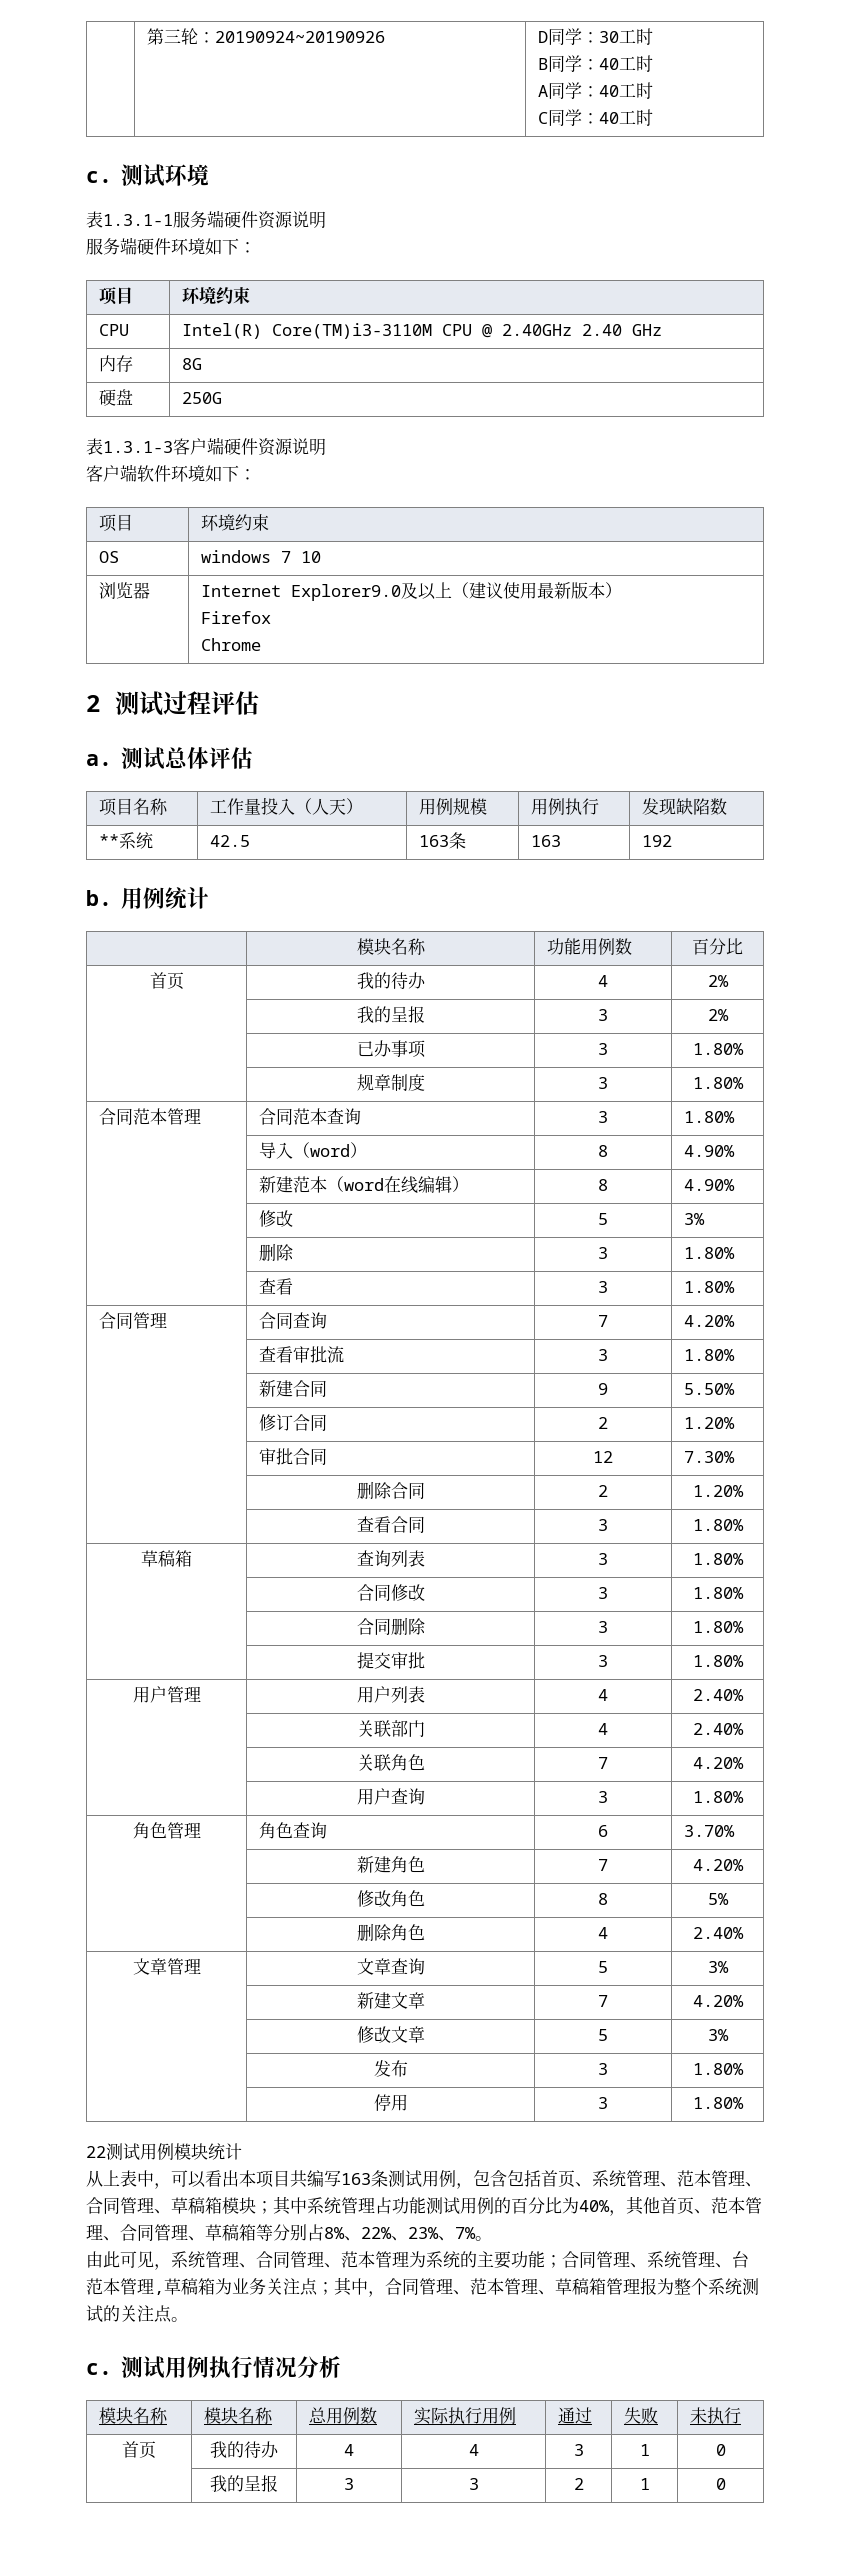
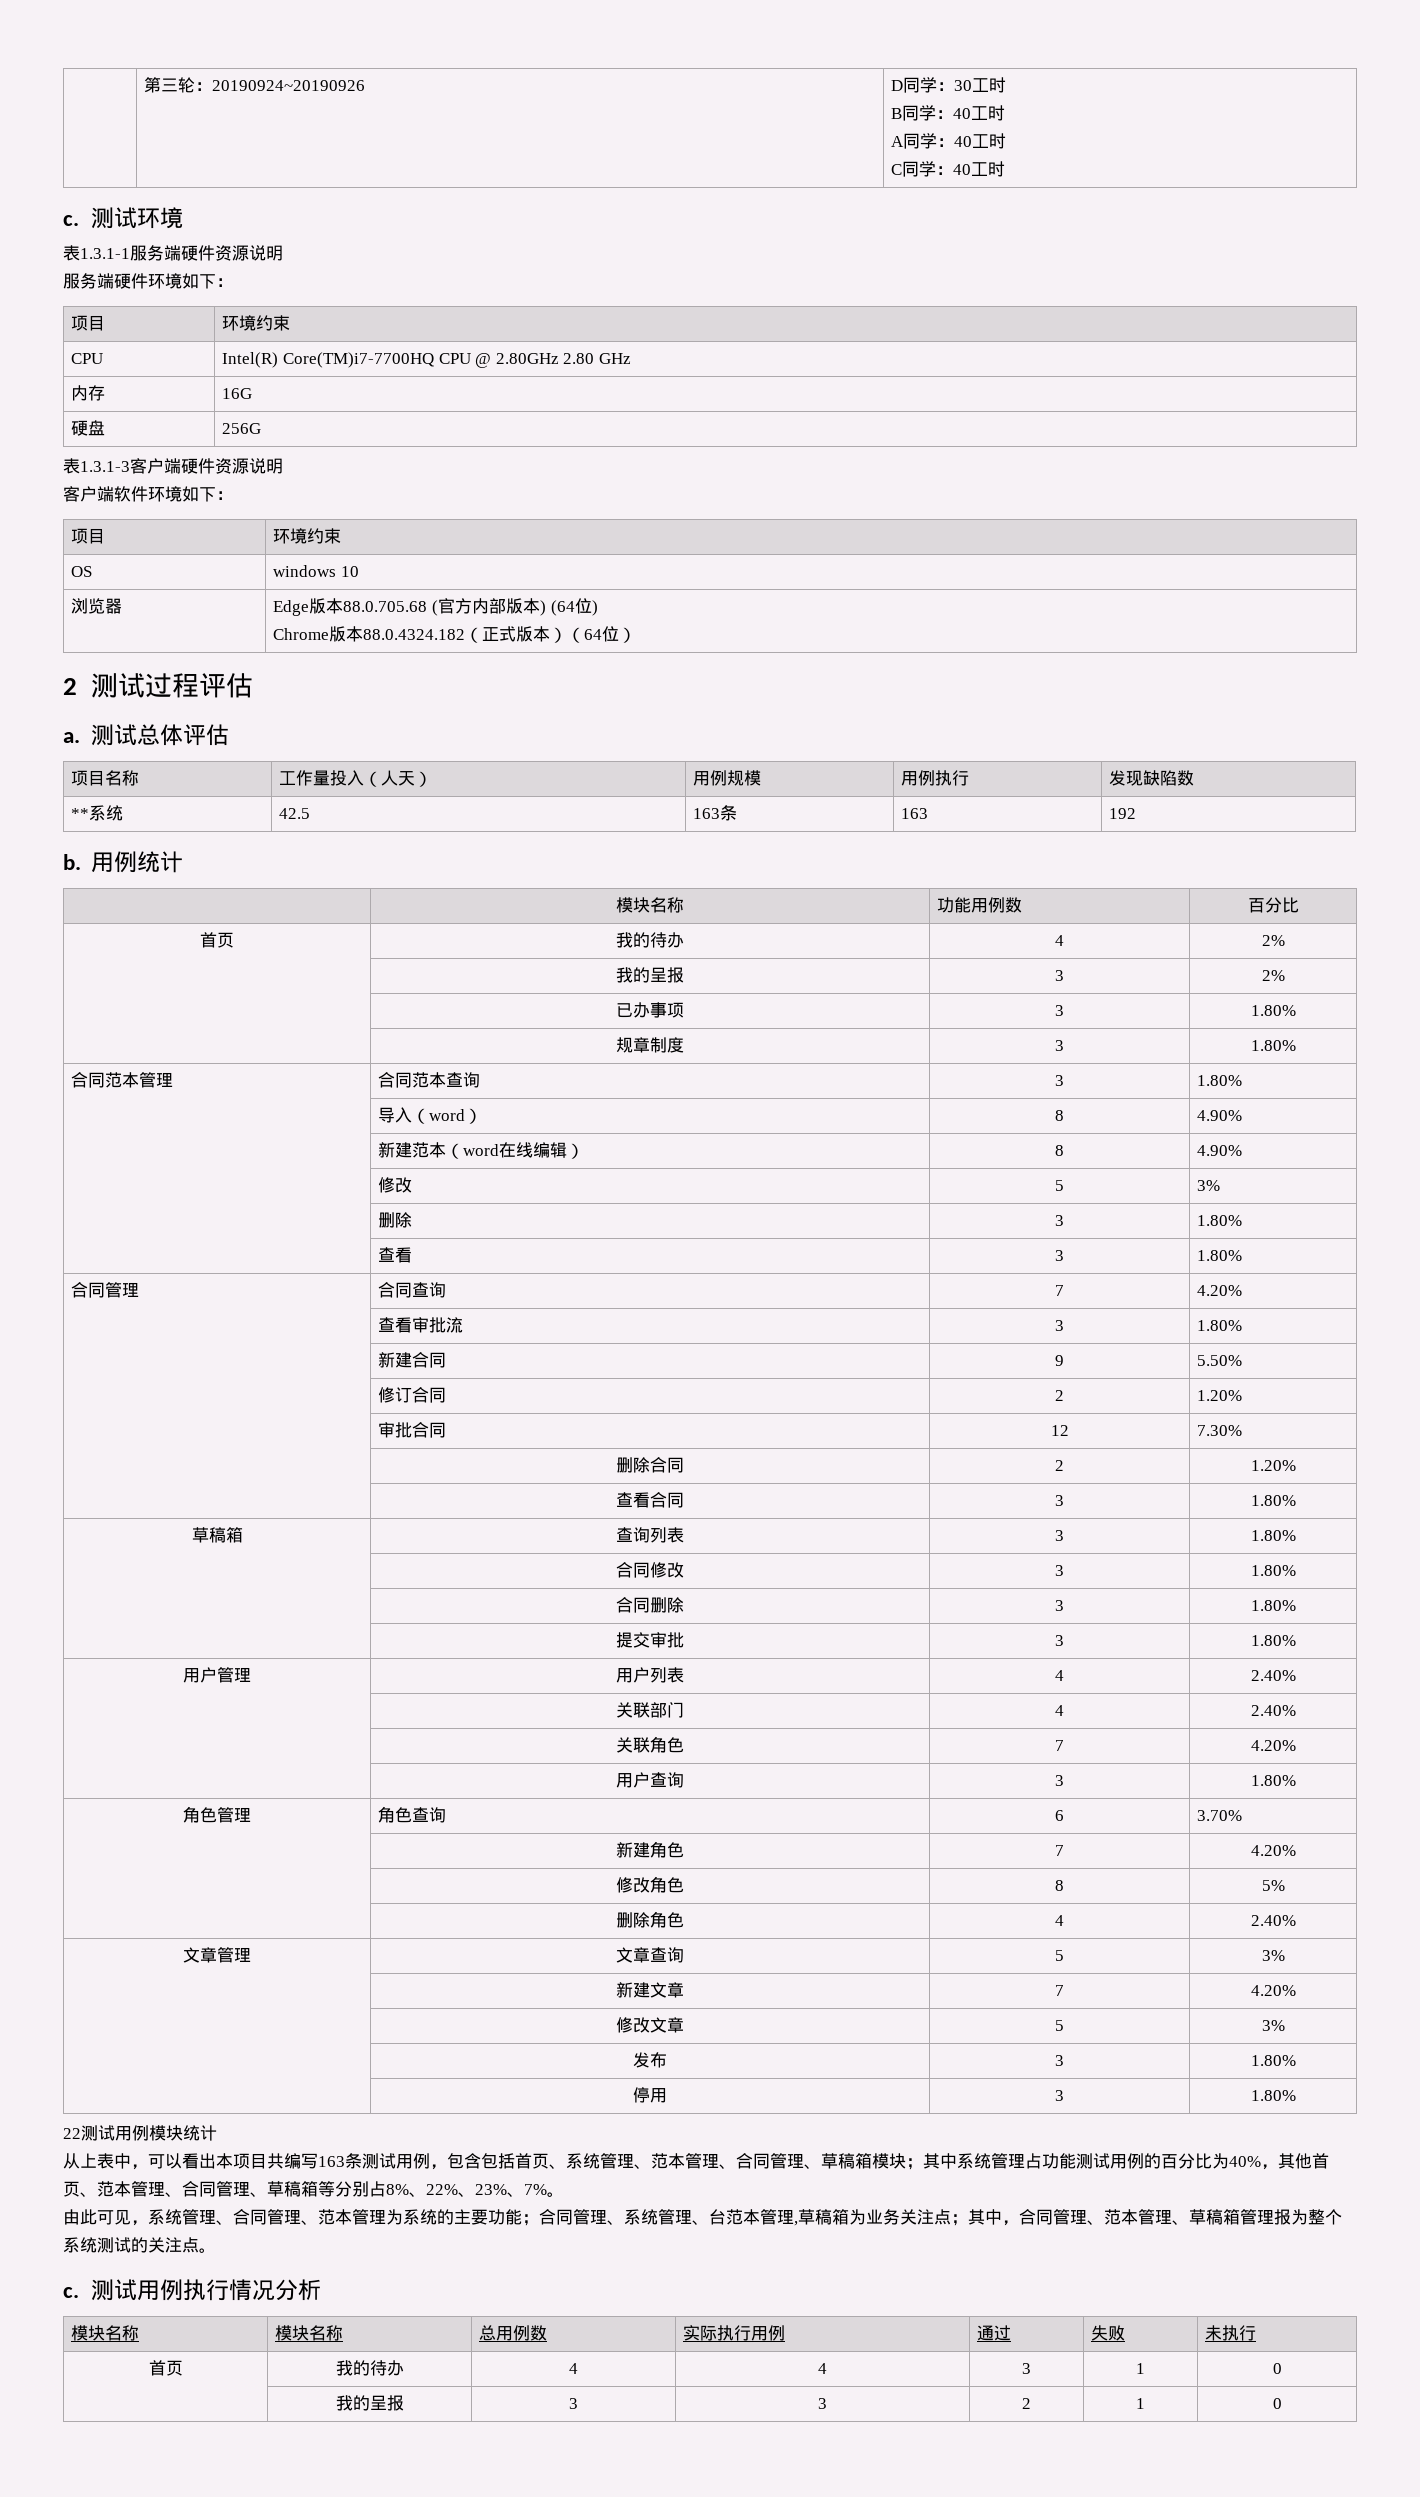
[272,323,433,339] Core(TM)i3-3110M -> [283,352,435,368] Core(TM)i7-7700HQ
[502,324,623,336] 2.40GHz 2.40 -> [495,353,595,364] 2.80GHz 2.80
[182,358,203,370] 8G -> [222,388,253,399] 16G
[182,392,223,404] 250G -> [222,423,262,434] 256G
[281,551,292,563] 7 -> (337, 571) none
[201,582,623,601] [201,611,272,624] Internet Explorer9.0及以上（建议使用最新版本） // Firefox -> [273,598,598,616] Edge版本88.0.705.68 (官方内部版本) (64位)
(262, 644) none -> [329,626,637,643] 版本88.0.4324.182（正式版本）（64位）

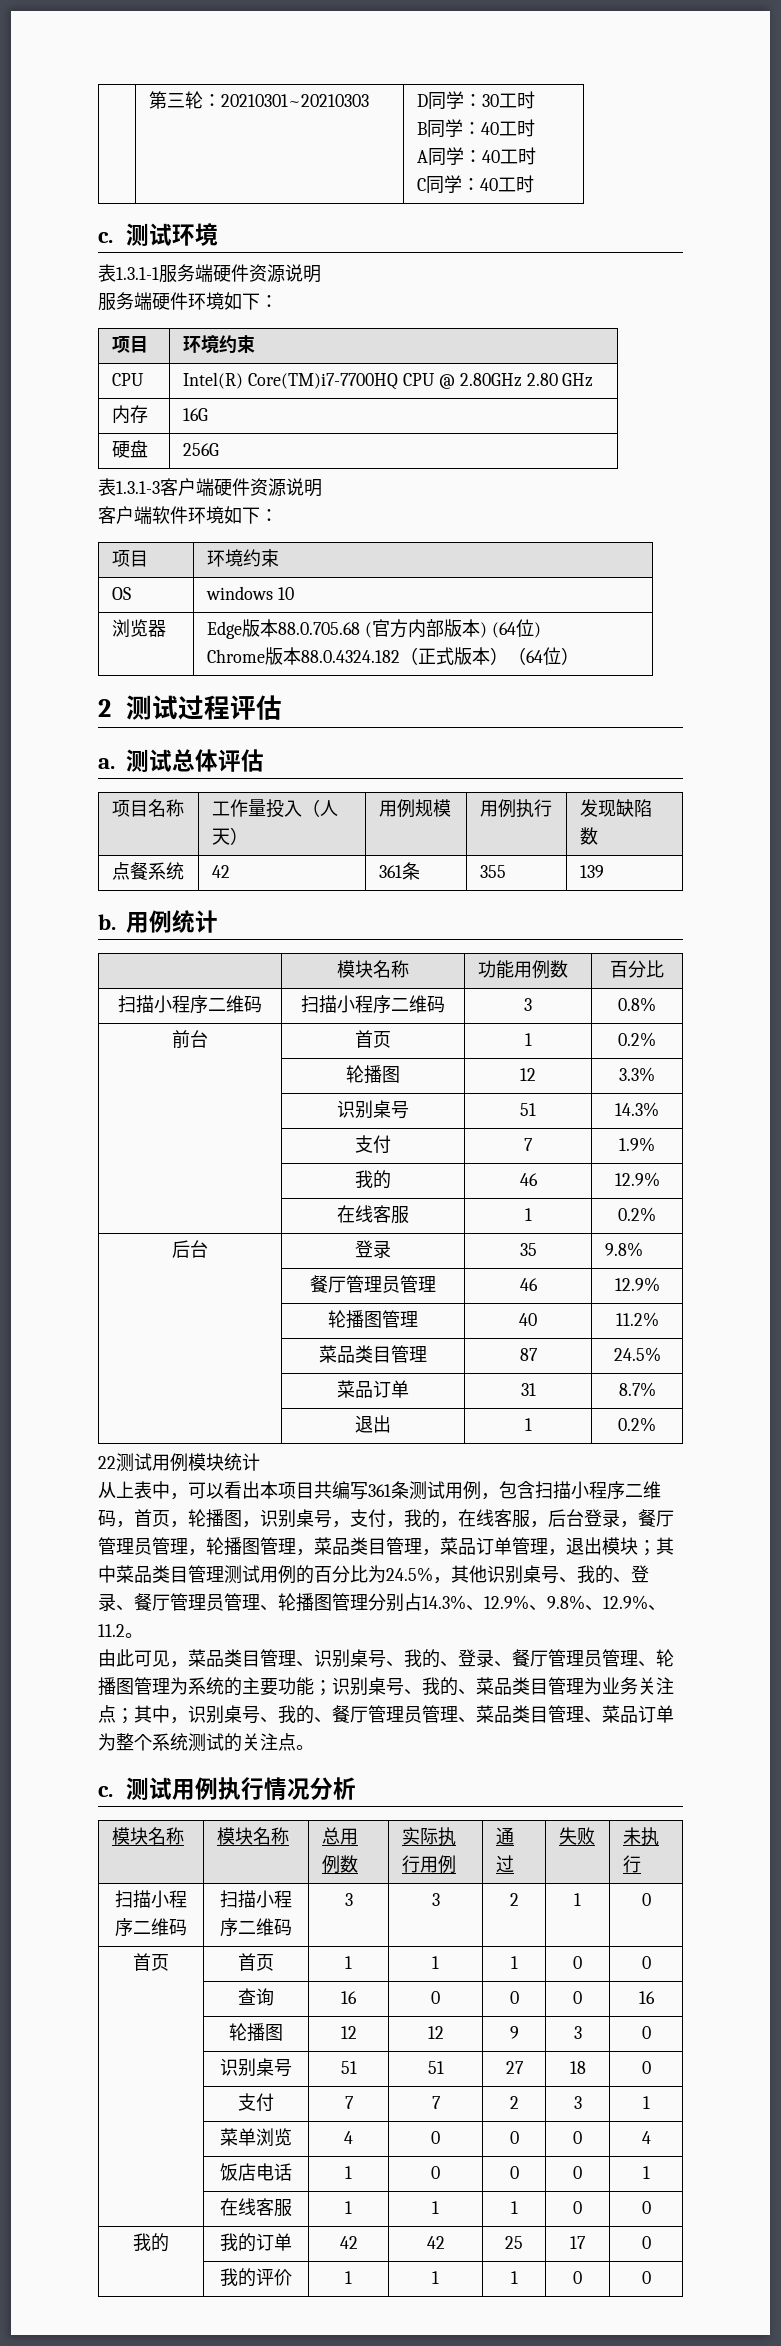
[212,80,366,91] 20190924~20190926 -> [221,94,370,107] 20210301~20210303
[71,808,90,819] ** -> [112,862,149,880] 点餐
[279,808,311,819] [693,808,721,819] 42.5 | 163 -> [212,865,231,878] [379,865,403,878] 42 | 361
[901,808,929,819] [1109,808,1137,819] 163 | 192 -> [480,865,507,878] [580,865,605,878] 355 | 139
[200,932,234,948] [616,932,684,948] [1055,935,1064,946] [1261,935,1285,946] [616,967,684,983] [1055,970,1064,981] [1261,970,1285,981] [616,1002,684,1018] [1055,1005,1064,1016] [1250,1005,1296,1016] [616,1037,684,1053] [1055,1040,1064,1051] [1250,1040,1296,1051] [71,1072,174,1088] [378,1072,481,1088] [1055,1075,1064,1086] [1197,1075,1243,1086] [378,1107,483,1124] [1055,1110,1064,1121] [1197,1110,1243,1121] [378,1142,585,1159] [1055,1145,1064,1156] [1197,1145,1243,1156] [378,1177,413,1193] [1055,1180,1064,1191] [1197,1180,1221,1191] [378,1212,413,1228] [1055,1215,1064,1226] [1197,1215,1243,1226] [378,1247,413,1263] [1055,1250,1064,1261] [1197,1250,1243,1261] [71,1282,140,1298] [378,1282,447,1298] [1055,1285,1064,1296] [1197,1285,1243,1296] [378,1317,464,1333] [1055,1320,1064,1331] [1197,1320,1243,1331] [378,1352,447,1368] [1055,1355,1064,1366] [1197,1355,1243,1366] [378,1387,447,1403] [1055,1390,1064,1401] [1197,1390,1243,1401] [378,1422,447,1438] [1050,1425,1069,1436] [1197,1425,1243,1436] [616,1457,684,1473] [1055,1460,1064,1471] [1250,1460,1296,1471] [616,1492,684,1508] [1055,1495,1064,1506] [1250,1495,1296,1506] [191,1527,243,1543] [616,1527,684,1543] [1055,1530,1064,1541] [1250,1530,1296,1541] [616,1562,684,1578] [1055,1565,1064,1576] [1250,1565,1296,1576] [616,1597,684,1613] [1055,1600,1064,1611] [1250,1600,1296,1611] [616,1632,684,1648] [1055,1635,1064,1646] [1250,1635,1296,1646] [183,1667,251,1683] [616,1667,684,1683] [1055,1670,1064,1681] [1250,1670,1296,1681] [616,1702,684,1718] [1055,1705,1064,1716] [1250,1705,1296,1716] [616,1736,684,1753] [1055,1740,1064,1751] [1250,1740,1296,1751] [616,1772,684,1788] [1055,1775,1064,1786] [1250,1775,1296,1786] [183,1806,251,1823] [378,1806,447,1823] [1055,1810,1064,1821] [1197,1810,1243,1821] [616,1841,684,1858] [1055,1845,1064,1856] [1250,1845,1296,1856] [616,1876,684,1893] [1055,1880,1064,1891] [1261,1880,1285,1891] [616,1911,684,1928] [1055,1915,1064,1926] [1250,1915,1296,1926] [183,1947,251,1963] [616,1947,684,1963] [1055,1950,1064,1961] [1261,1950,1285,1961] [616,1982,684,1998] [1055,1985,1064,1996] [1250,1985,1296,1996] [616,2017,684,2033] [1055,2020,1064,2031] [1261,2020,1285,2031] [633,2052,667,2068] [1055,2055,1064,2066] [1250,2055,1296,2066] [633,2087,667,2103] [1055,2090,1064,2101] [1250,2090,1296,2101] 首页 | 我的待办 | 4 | 2% // | 我的呈报 | 3 | 2% // | 已办事项 | 3 | 1.80% // | 规章制度 | 3 | 1.80% // 合同范本管理 | 合同范本查询 | 3 | 1.80% // | 导入（word） | 8 | 4.90% // | 新建范本（word在线编辑） | 8 | 4.90% // | 修改 | 5 | 3% // | 删除 | 3 | 1.80% // | 查看 | 3 | 1.80% // 合同管理 | 合同查询 | 7 | 4.20% // | 查看审批流 | 3 | 1.80% // | 新建合同 | 9 | 5.50% // | 修订合同 | 2 | 1.20% // | 审批合同 | 12 | 7.30% // | 删除合同 | 2 | 1.20% // | 查看合同 | 3 | 1.80% // 草稿箱 | 查询列表 | 3 | 1.80% // | 合同修改 | 3 | 1.80% // | 合同删除 | 3 | 1.80% // | 提交审批 | 3 | 1.80% // 用户管理 | 用户列表 | 4 | 2.40% // | 关联部门 | 4 | 2.40% // | 关联角色 | 7 | 4.20% // | 用户查询 | 3 | 1.80% // 角色管理 | 角色查询 | 6 | 3.70% // | 新建角色 | 7 | 4.20% // | 修改角色 | 8 | 5% // | 删除角色 | 4 | 2.40% // 文章管理 | 文章查询 | 5 | 3% // | 新建文章 | 7 | 4.20% // | 修改文章 | 5 | 3% // | 发布 | 3 | 1.80% // | 停用 | 3 | 1.80% -> [118,995,262,1014] [301,995,445,1014] [524,998,532,1011] [618,997,656,1012] [172,1030,208,1048] [355,1030,391,1048] [524,1033,532,1046] [618,1032,656,1047] [346,1065,400,1084] [520,1068,536,1081] [619,1067,655,1082] [337,1100,409,1119] [520,1103,536,1116] [615,1102,659,1117] [355,1135,391,1154] [524,1138,533,1151] [619,1137,655,1152] [355,1170,391,1189] [519,1173,538,1186] [614,1172,660,1187] [337,1205,409,1224] [524,1208,532,1221] [618,1207,656,1222] [172,1240,208,1258] [355,1240,391,1258] [519,1243,537,1256] [605,1242,644,1257] [310,1275,436,1293] [519,1278,538,1291] [614,1277,660,1292] [328,1310,418,1329] [519,1313,537,1326] [615,1312,659,1327] [319,1345,427,1363] [519,1348,538,1361] [613,1347,661,1362] [337,1380,409,1398] [520,1383,536,1396] [618,1382,656,1397] [355,1415,391,1433] [524,1418,532,1431] [618,1417,656,1432] 扫描小程序二维码 | 扫描小程序二维码 | 3 | 0.8% // 前台 | 首页 | 1 | 0.2% // | 轮播图 | 12 | 3.3% // | 识别桌号 | 51 | 14.3% // | 支付 | 7 | 1.9% // | 我的 | 46 | 12.9% // | 在线客服 | 1 | 0.2% // 后台 | 登录 | 35 | 9.8% // | 餐厅管理员管理 | 46 | 12.9% // | 轮播图管理 | 40 | 11.2% // | 菜品类目管理 | 87 | 24.5% // | 菜品订单 | 31 | 8.7% // | 退出 | 1 | 0.2%
[318,2156,345,2167] 163 -> [368,1484,391,1497] 361
[481,2153,1076,2170] 包括首页、系统管理、范本管理、合同管理、草稿箱模块；其中系统管理占功能 -> [535,1481,661,1500] [98,1509,674,1528] [98,1537,674,1556] [98,1565,224,1583] 扫描小程序二维码，首页，轮播图，识别桌号，支付，我的，在线客服，后台登录，餐厅管理员管理，轮播图管理，菜品类目管理，菜品订单管理，退出模块；其中菜品类目管理
[1229,2153,1329,2170] [63,2181,564,2197] [63,2209,352,2226] 40%，其他首页、范本管理、合同管理、草稿箱等分别占8%、22%、23%、7%。 // 由此可见，系统管理、合同管理、范本 -> [386,1565,649,1584] [98,1593,666,1612] [98,1624,143,1638] [98,1649,674,1668] [98,1677,134,1696] 24.5%，其他识别桌号、我的、登录、餐厅管理员管理、轮播图管理分别占14.3%、12.9%、9.8%、12.9%、11.2。 // 由此可见，菜品类目管理、识别桌号、我的、登录、餐厅管理员管理、轮播图
[539,2209,849,2226] 合同管理、系统管理、台范本管理,草稿箱 -> [332,1677,584,1696] 识别桌号、我的、菜品类目管理
[1019,2209,1291,2225] 合同管理、范本管理、草稿箱管理报 -> [188,1705,674,1724] 识别桌号、我的、餐厅管理员管理、菜品类目管理、菜品订单
[148,2360,183,2376] [335,2360,404,2376] [569,2363,578,2374] [818,2363,827,2374] [1022,2363,1031,2374] [1136,2363,1145,2374] [1272,2363,1282,2374] [335,2395,404,2411] 首页 | 我的待办 | 4 | 4 | 3 | 1 | 0 // | 我的呈报 -> [115,1890,187,1908] [115,1918,187,1937] [220,1890,292,1908] [220,1918,292,1937] 扫描小程序二维码 | 扫描小程序二维码
(1282, 2403) none -> [133,1953,169,1971] [238,1953,274,1971] [345,1956,352,1969] [432,1956,439,1969] [510,1956,518,1969] [573,1956,582,1969] [641,1956,651,1969] [238,1988,274,2006] [341,1991,357,2004] [431,1991,440,2004] [509,1991,519,2004] [573,1991,582,2004] [638,1991,655,2004] [229,2023,283,2042] [340,2026,357,2039] [427,2026,444,2039] [509,2026,519,2039] [573,2026,582,2039] [641,2026,651,2039] [220,2058,292,2077] [340,2061,357,2074] [427,2061,444,2074] [505,2061,524,2074] [569,2061,586,2074] [641,2061,651,2074] [238,2093,274,2112] [344,2096,354,2109] [431,2096,441,2109] [509,2096,519,2109] [573,2096,582,2109] [642,2096,650,2109] [220,2128,292,2146] [344,2131,353,2144] [431,2131,440,2144] [509,2131,519,2144] [573,2131,582,2144] [641,2131,651,2144] [220,2163,292,2181] [345,2166,352,2179] [431,2166,440,2179] [509,2166,519,2179] [573,2166,582,2179] [642,2166,650,2179] [220,2198,292,2217] [345,2201,352,2214] [432,2201,439,2214] [510,2201,518,2214] [573,2201,582,2214] [641,2201,651,2214] [133,2233,169,2252] [220,2233,292,2252] [339,2236,358,2249] [426,2236,445,2249] [505,2236,523,2249] [570,2236,586,2249] [641,2236,651,2249] [220,2268,292,2287] [345,2271,352,2284] [432,2271,439,2284] [510,2271,518,2284] [573,2271,582,2284] [641,2271,651,2284] // 首页 | 首页 | 1 | 1 | 1 | 0 | 0 // | 查询 | 16 | 0 | 0 | 0 | 16 // | 轮播图 | 12 | 12 | 9 | 3 | 0 // | 识别桌号 | 51 | 51 | 27 | 18 | 0 // | 支付 | 7 | 7 | 2 | 3 | 1 // | 菜单浏览 | 4 | 0 | 0 | 0 | 4 // | 饭店电话 | 1 | 0 | 0 | 0 | 1 // | 在线客服 | 1 | 1 | 1 | 0 | 0 // 我的 | 我的订单 | 42 | 42 | 25 | 17 | 0 // | 我的评价 | 1 | 1 | 1 | 0 | 0

